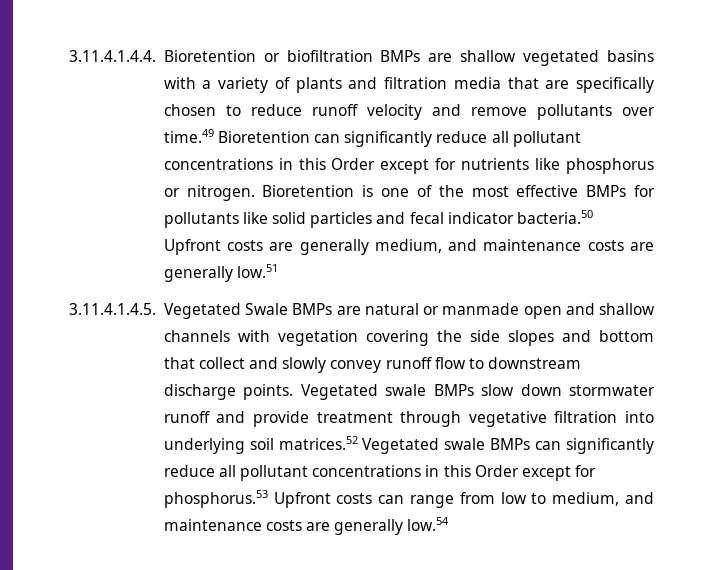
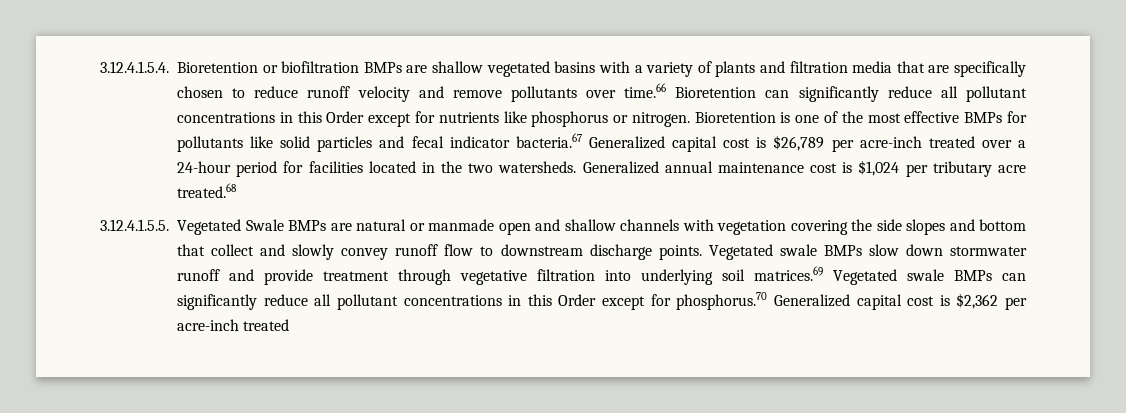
[69,50,156,62] 3.11.4.1.4.4. -> [100,61,169,73] 3.12.4.1.5.4.
[163,129,214,143] time.49 -> [624,83,667,98] time.66
[517,210,594,224] [163,239,654,255] [163,264,278,282] [69,303,156,315] bacteria.50 Upfront costs are generally medium, and maintenance costs are generally low.51 // 3.11.4.1.4.5. -> [515,133,1026,152] [177,160,1026,177] [177,183,237,198] [100,219,169,231] bacteria.67 Generalized capital cost is $26,789 per acre-inch treated over a 24-hour period for facilities located in the two watersheds. Generalized annual maintenance cost is $1,024 per tributary acre treated.68 // 3.12.4.1.5.5.
[278,436,358,450] matrices.52 -> [754,266,823,281] matrices.69
[163,490,654,508] [163,517,450,535] phosphorus.53 Upfront costs can range from low to medium, and maintenance costs are generally low.54 -> [676,292,1027,310] [177,319,290,331] phosphorus.70 Generalized capital cost is $2,362 per acre-inch treated

